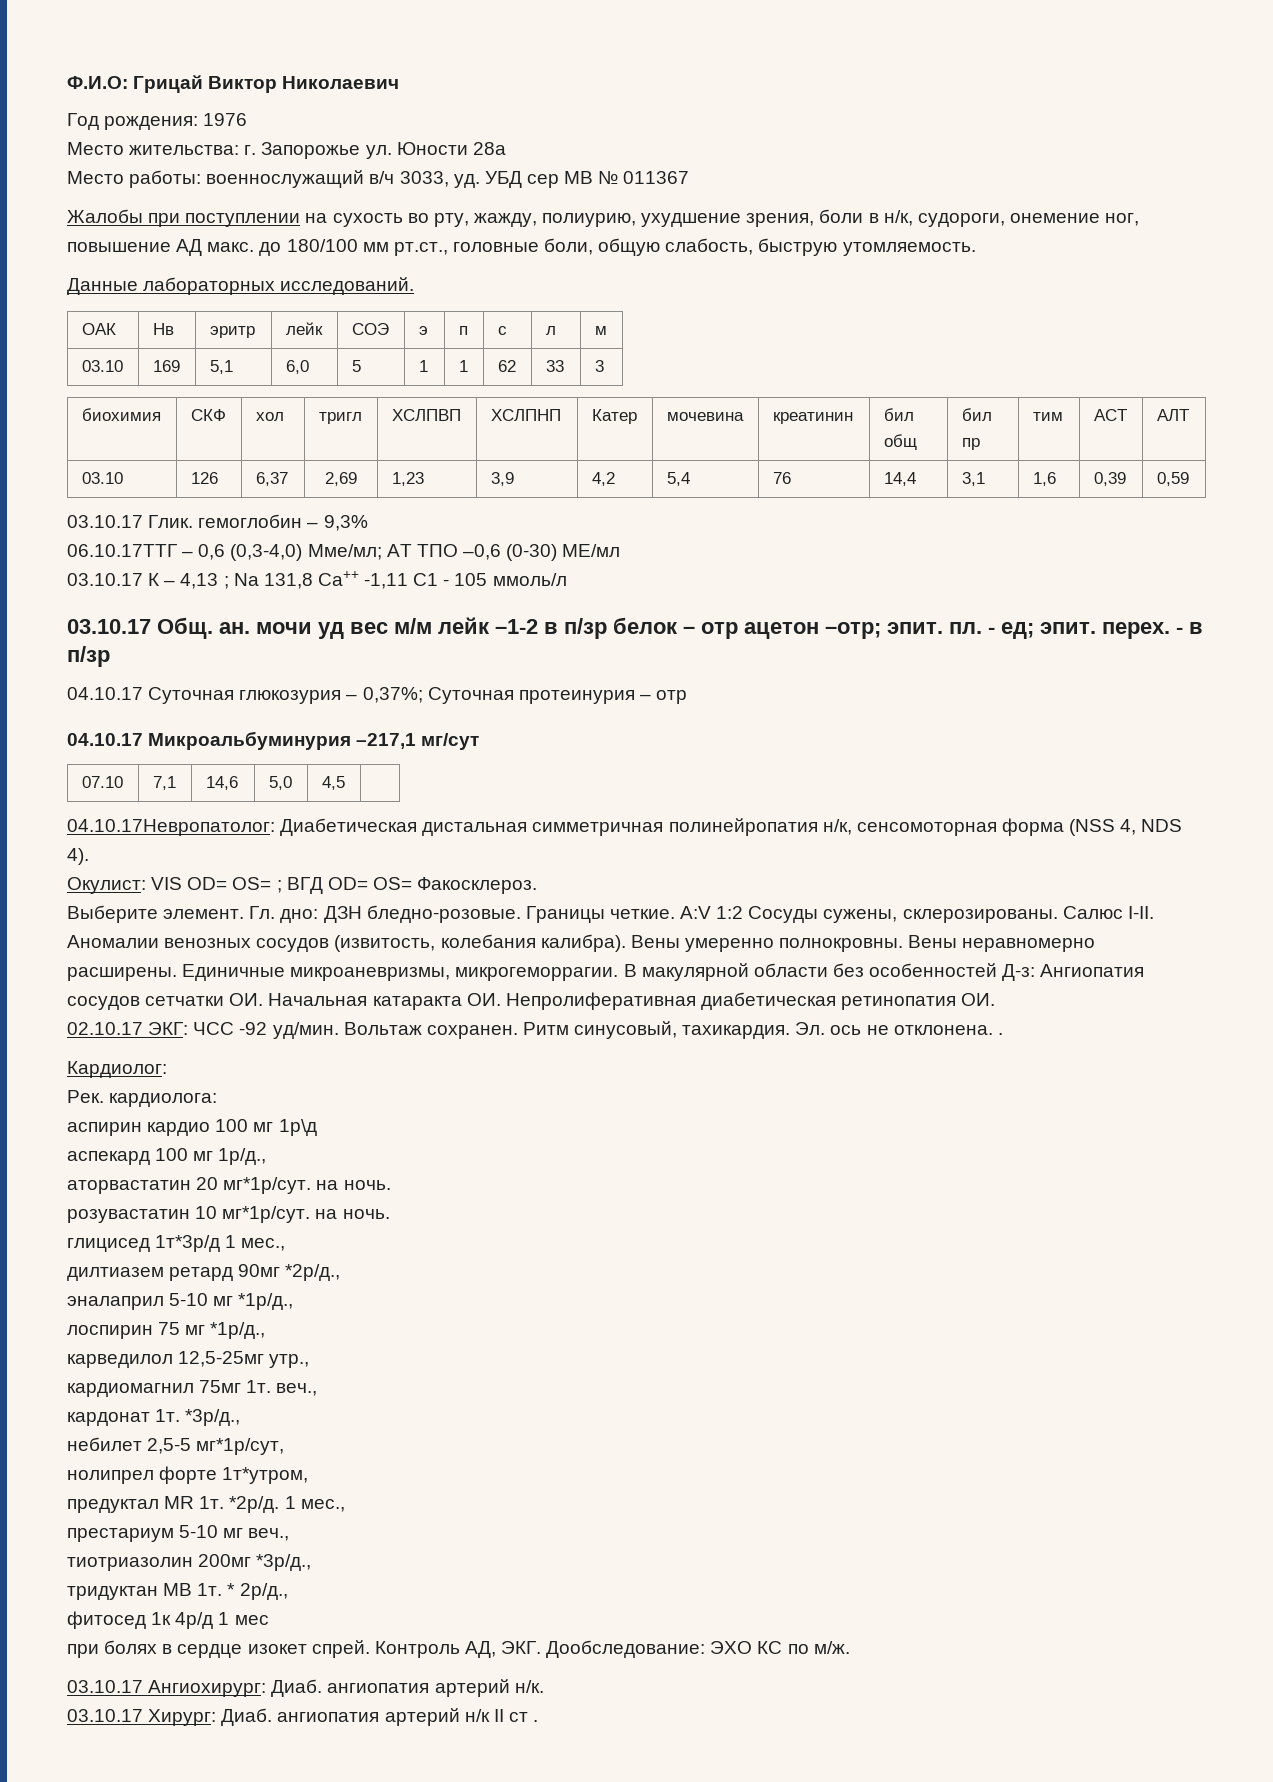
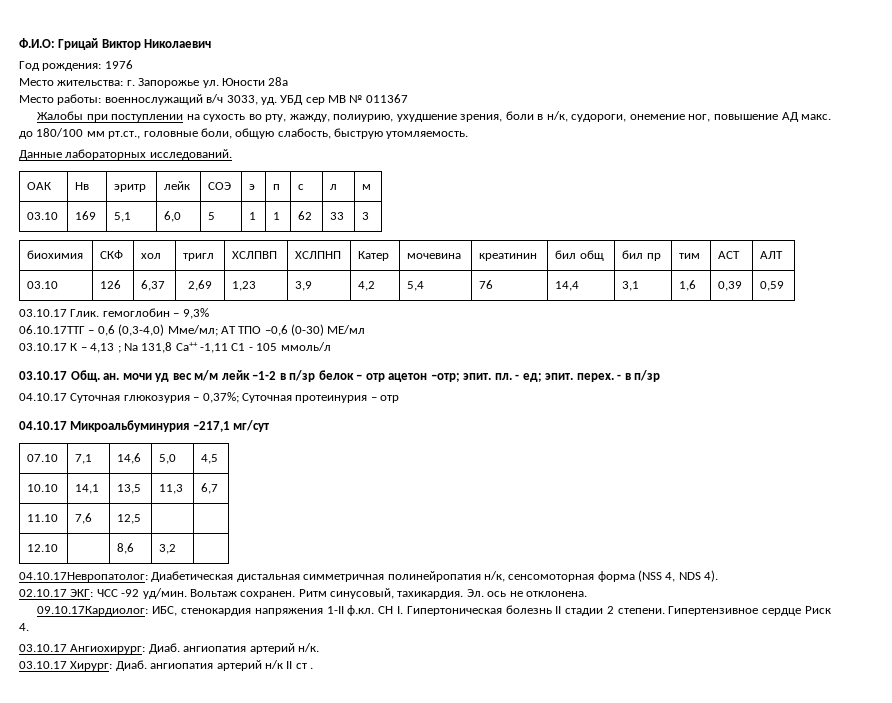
(345, 783) none -> [27,484,59,492] [75,484,100,494] [117,484,142,494] [159,484,184,494] [201,483,219,494] [27,514,59,522] [75,513,93,524] [117,514,142,524] [27,544,59,552] [117,543,135,554] [159,544,177,554] // 10.10 | 14,1 | 13,5 | 11,3 | 6,7 // 11.10 | 7,6 | 12,5 | | // 12.10 | | 8,6 | 3,2
[67,877,538,894] [67,905,1154,923] [67,934,1096,952] [67,963,1145,981] [67,992,996,1010] // Окулист: VIS OD= OS= ; ВГД OD= OS= Факосклероз. // Выберите элемент. Гл. дно: ДЗН бледно-розовые. Границы четкие. А:V 1:2 Сосуды сужены, склерозированы. Салюс I-II. Аномалии венозных сосудов (извитость, колебания калибра). Вены умеренно полнокровны. Вены неравномерно расширены. Единичные микроаневризмы, микрогеморрагии. В макулярной области без особенностей Д-з: Ангиопатия сосудов сетчатки ОИ. Начальная катаракта ОИ. Непролиферативная диабетическая ретинопатия ОИ. -> (719, 576) none
[997,1033,1003,1035] [67,1061,167,1078] [67,1090,218,1107] [67,1119,317,1136] [67,1148,267,1165] [67,1177,391,1194] [67,1206,390,1223] [67,1235,286,1252] [67,1264,341,1281] [67,1293,294,1310] [67,1322,266,1339] [67,1351,310,1368] [67,1380,318,1397] [67,1409,241,1426] [67,1437,285,1455] [67,1466,309,1484] [67,1496,345,1513] [67,1525,290,1542] [67,1554,312,1571] [67,1583,288,1600] [67,1611,269,1629] [67,1640,850,1658] . // Кардиолог: // Рек. кардиолога: // аспирин кардио 100 мг 1р\д // аспекард 100 мг 1р/д., // аторвастатин 20 мг*1р/сут. на ночь. // розувастатин 10 мг*1р/сут. на ночь. // глицисед 1т*3р/д 1 мес., // дилтиазем ретард 90мг *2р/д., // эналаприл 5-10 мг *1р/д., // лоспирин 75 мг *1р/д., // карведилол 12,5-25мг утр., // кардиомагнил 75мг 1т. веч., // кардонат 1т. *3р/д., // небилет 2,5-5 мг*1р/сут, // нолипрел форте 1т*утром, // предуктал МR 1т. *2р/д. 1 мес., // престариум 5-10 мг веч., // тиотриазолин 200мг *3р/д., // тридуктан МВ 1т. * 2р/д., // фитосед 1к 4р/д 1 мес // при болях в сердце изокет спрей. Контроль АД, ЭКГ. Дообследование: ЭХО КС по м/ж. -> [37,605,831,616] [19,623,29,631] // 09.10.17Кардиолог: ИБС, стенокардия напряжения 1-II ф.кл. СН I. Гипертоническая болезнь II стадии 2 степени. Гипертензивное сердце Риск 4.

